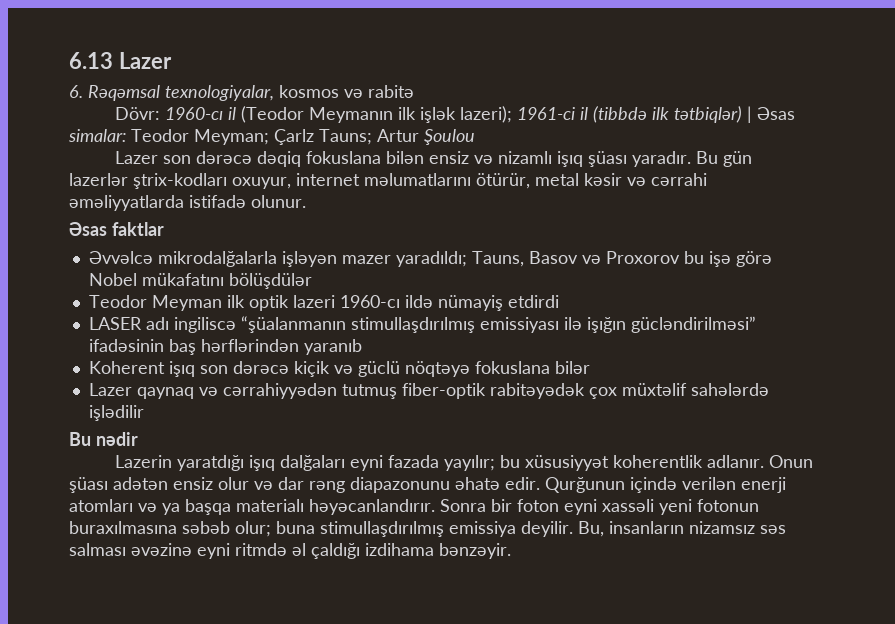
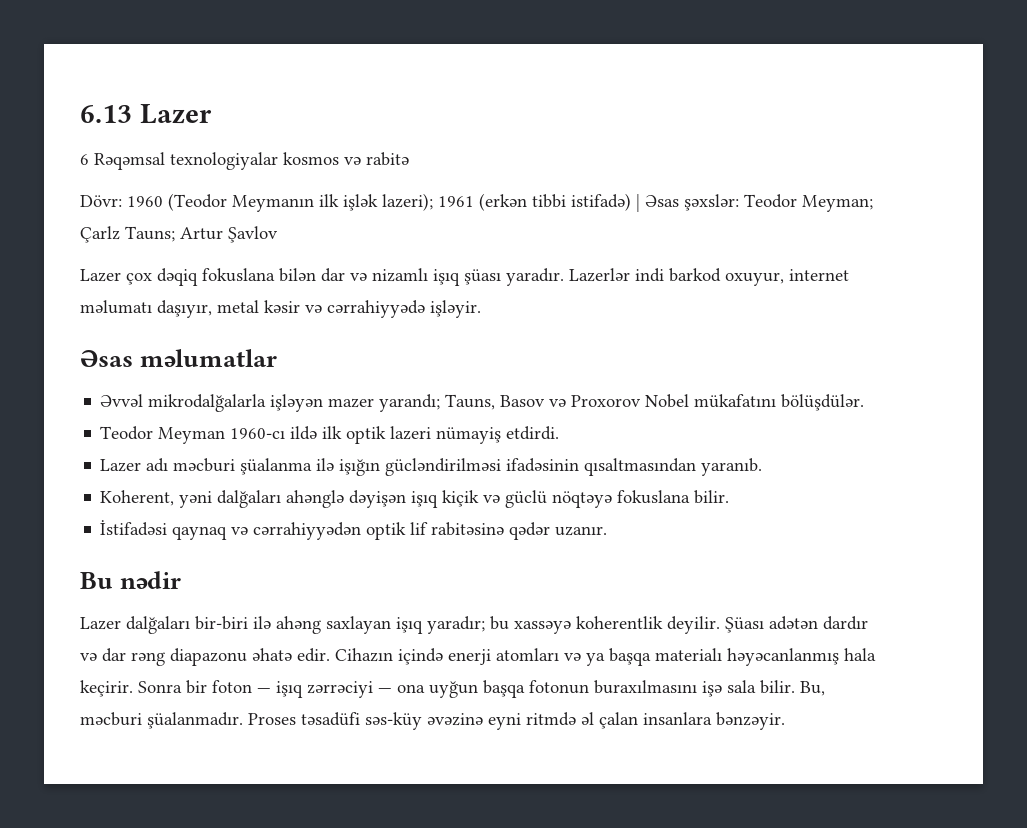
[69,85,274,101] 6. Rəqəmsal texnologiyalar, -> [80,152,278,170] 6 Rəqəmsal texnologiyalar
[165,107,237,120] 1960-cı il -> [127,196,163,207] 1960
[517,106,743,123] 1961-ci il (tibbdə ilk tətbiqlər) -> [438,193,631,211] 1961 (erkən tibbi istifadə)
[68,129,126,142] simalar: -> [684,194,739,211] şəxslər:
[424,129,475,145] [115,151,253,164] Şoulou // Lazer son dərəcə -> [228,226,278,243] [80,269,152,285] Şavlov // Lazer çox
[429,151,470,164] ensiz -> [321,268,345,282] dar
[696,151,753,167] [69,173,707,189] [69,195,306,211] [69,222,164,236] [88,251,153,264] Bu gün lazerlər ştrix-kodları oxuyur, internet məlumatlarını ötürür, metal kəsir və cərrahi əməliyyatlarda istifadə olunur. // Əsas faktlar // Əvvəlcə -> [569,268,849,286] [80,300,481,318] [80,349,278,367] [100,394,144,407] Lazerlər indi barkod oxuyur, internet məlumatı daşıyır, metal kəsir və cərrahiyyədə işləyir. // Əsas məlumatlar // Əvvəl
[395,251,467,267] yaradıldı; -> [379,394,441,412] yarandı;
[683,251,772,267] bu işə görə -> (642, 401) none
[228,273,312,289] bölüşdülər -> [781,394,865,411] bölüşdülər.
(222, 303) none -> [230,426,318,440] 1960-cı ildə
[339,295,559,311] [88,316,756,333] [88,339,362,355] [88,361,289,377] 1960-cı ildə nümayiş etdirdi // LASER adı ingiliscə “şüalanmanın stimullaşdırılmış emissiyası ilə işığın gücləndirilməsi” ifadəsinin baş hərflərindən yaranıb // Koherent işıq son dərəcə -> [436,426,560,444] [100,458,763,476] [100,490,439,508] nümayiş etdirdi. // Lazer adı məcburi şüalanma ilə işığın gücləndirilməsi ifadəsinin qısaltmasından yaranıb. // Koherent, yəni dalğaları ahənglə dəyişən işıq
[554,361,590,374] [88,383,132,396] bilər // Lazer -> [694,490,730,504] [100,520,168,536] bilir. // İstifadəsi
[341,383,769,399] [88,405,144,421] [69,432,138,446] [115,455,814,471] [69,477,249,493] tutmuş fiber-optik rabitəyədək çox müxtəlif sahələrdə işlədilir // Bu nədir // Lazerin yaratdığı işıq dalğaları eyni fazada yayılır; bu xüsusiyyət koherentlik adlanır. Onun şüası adətən ensiz olur -> [366,522,608,540] [80,571,182,589] [80,616,868,634] optik lif rabitəsinə qədər uzanır. // Bu nədir // Lazer dalğaları bir-biri ilə ahəng saxlayan işıq yaradır; bu xassəyə koherentlik deyilir. Şüası adətən dardır
[350,477,450,493] diapazonunu -> [170,648,247,666] diapazonu
[545,477,736,493] Qurğunun içində verilən -> [335,648,443,665] Cihazın içində
[309,499,759,515] [69,521,786,537] [69,543,126,556] həyəcanlandırır. Sonra bir foton eyni xassəli yeni fotonun buraxılmasına səbəb olur; buna stimullaşdırılmış emissiya deyilir. Bu, insanların nizamsız səs salması -> [727,648,876,666] [80,680,825,698] [80,712,422,730] həyəcanlanmış hala keçirir. Sonra bir foton — işıq zərrəciyi — ona uyğun başqa fotonun buraxılmasını işə sala bilir. Bu, məcburi şüalanmadır. Proses təsadüfi səs-küy
[311,543,434,559] çaldığı izdihama -> [599,712,712,729] çalan insanlara

